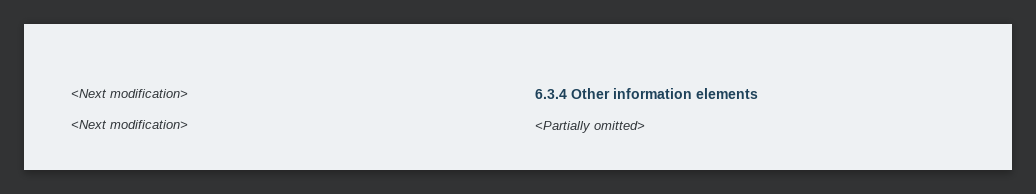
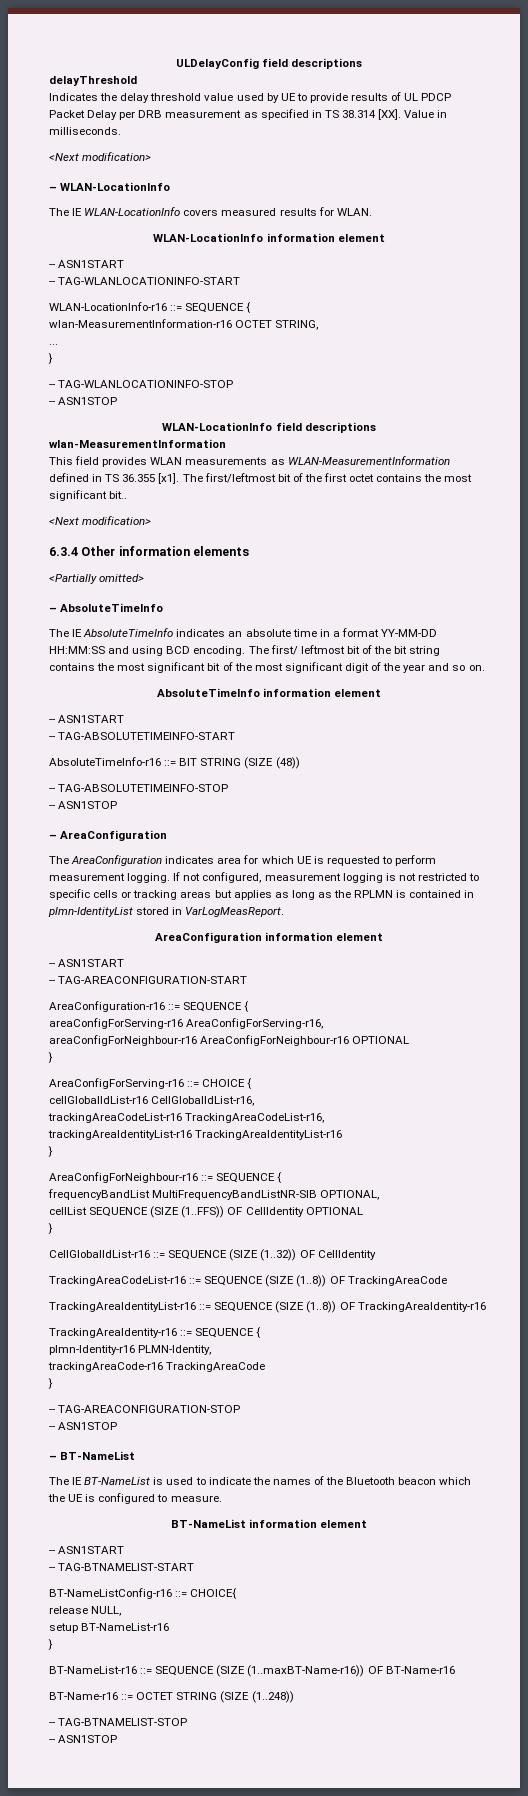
[71,89,188,98] <Next modification> -> [175,58,363,69] [49,76,137,86] [49,92,452,103] [49,109,448,120] [49,127,121,135] [49,152,152,161] [49,182,171,191] [49,207,372,216] [153,233,385,242] [49,260,125,268] [49,277,241,285] [49,302,252,313] [49,319,319,330] [49,344,58,345] [48,353,53,364] [49,380,234,388] [49,397,118,405] [162,422,376,433] [49,439,226,448] [49,456,450,467] [49,473,473,484] [49,490,128,501] ULDelayConfig field descriptions // delayThreshold // Indicates the delay threshold value used by UE to provide results of UL PDCP Packet Delay per DRB measurement as specified in TS 38.314 [XX]. Value in milliseconds. // <Next modification> // – WLAN-LocationInfo // The IE WLAN-LocationInfo covers measured results for WLAN. // WLAN-LocationInfo information element // -- ASN1START // -- TAG-WLANLOCATIONINFO-START // WLAN-LocationInfo-r16 ::= SEQUENCE { // wlan-MeasurementInformation-r16 OCTET STRING, // ... // } // -- TAG-WLANLOCATIONINFO-STOP // -- ASN1STOP // WLAN-LocationInfo field descriptions // wlan-MeasurementInformation // This field provides WLAN measurements as WLAN-MeasurementInformation defined in TS 36.355 [x1]. The first/leftmost bit of the first octet contains the most significant bit..
(645, 125) none -> [49,603,164,612] [49,628,438,637] [49,645,441,656] [49,662,485,673] [156,688,382,697] [49,715,125,723] [49,732,236,740] [49,757,300,769] [49,784,229,792] [49,801,118,809] [49,830,168,841] [49,855,437,866] [49,872,480,883] [49,889,475,900] [48,907,285,917] [154,932,384,943] [49,959,125,967] [49,976,248,984] [49,1001,250,1012] [49,1018,324,1029] [49,1035,410,1046] [48,1052,53,1063] [49,1078,253,1089] [49,1096,255,1106] [48,1113,325,1123] [48,1130,343,1140] [48,1146,53,1157] [49,1172,283,1183] [48,1189,380,1200] [49,1206,363,1218] [48,1223,53,1234] [49,1249,376,1261] [49,1275,447,1287] [49,1301,486,1313] [49,1327,262,1338] [49,1345,212,1355] [48,1362,266,1372] [48,1378,53,1389] [49,1405,241,1413] [49,1422,118,1430] [49,1451,136,1460] [49,1476,472,1485] [48,1493,222,1504] [170,1519,368,1528] [49,1546,125,1554] [49,1563,195,1571] [49,1588,238,1599] [49,1606,122,1616] [49,1623,170,1633] [48,1639,53,1650] [49,1665,455,1677] [49,1691,294,1703] [49,1718,188,1726] [49,1735,118,1743] // – AbsoluteTimeInfo // The IE AbsoluteTimeInfo indicates an absolute time in a format YY-MM-DD HH:MM:SS and using BCD encoding. The first/ leftmost bit of the bit string contains the most significant bit of the most significant digit of the year and so on. // AbsoluteTimeInfo information element // -- ASN1START // -- TAG-ABSOLUTETIMEINFO-START // AbsoluteTimeInfo-r16 ::= BIT STRING (SIZE (48)) // -- TAG-ABSOLUTETIMEINFO-STOP // -- ASN1STOP // – AreaConfiguration // The AreaConfiguration indicates area for which UE is requested to perform measurement logging. If not configured, measurement logging is not restricted to specific cells or tracking areas but applies as long as the RPLMN is contained in plmn-IdentityList stored in VarLogMeasReport. // AreaConfiguration information element // -- ASN1START // -- TAG-AREACONFIGURATION-START // AreaConfiguration-r16 ::= SEQUENCE { // areaConfigForServing-r16 AreaConfigForServing-r16, // areaConfigForNeighbour-r16 AreaConfigForNeighbour-r16 OPTIONAL // } // AreaConfigForServing-r16 ::= CHOICE { // cellGlobalIdList-r16 CellGlobalIdList-r16, // trackingAreaCodeList-r16 TrackingAreaCodeList-r16, // trackingAreaIdentityList-r16 TrackingAreaIdentityList-r16 // } // AreaConfigForNeighbour-r16 ::= SEQUENCE { // frequencyBandList MultiFrequencyBandListNR-SIB OPTIONAL, // cellList SEQUENCE (SIZE (1..FFS)) OF CellIdentity OPTIONAL // } // CellGlobalIdList-r16 ::= SEQUENCE (SIZE (1..32)) OF CellIdentity // TrackingAreaCodeList-r16 ::= SEQUENCE (SIZE (1..8)) OF TrackingAreaCode // TrackingAreaIdentityList-r16 ::= SEQUENCE (SIZE (1..8)) OF TrackingAreaIdentity-r16 // TrackingAreaIdentity-r16 ::= SEQUENCE { // plmn-Identity-r16 PLMN-Identity, // trackingAreaCode-r16 TrackingAreaCode // } // -- TAG-AREACONFIGURATION-STOP // -- ASN1STOP // – BT-NameList // The IE BT-NameList is used to indicate the names of the Bluetooth beacon which the UE is configured to measure. // BT-NameList information element // -- ASN1START // -- TAG-BTNAMELIST-START // BT-NameListConfig-r16 ::= CHOICE{ // release NULL, // setup BT-NameList-r16 // } // BT-NameList-r16 ::= SEQUENCE (SIZE (1..maxBT-Name-r16)) OF BT-Name-r16 // BT-Name-r16 ::= OCTET STRING (SIZE (1..248)) // -- TAG-BTNAMELIST-STOP // -- ASN1STOP

